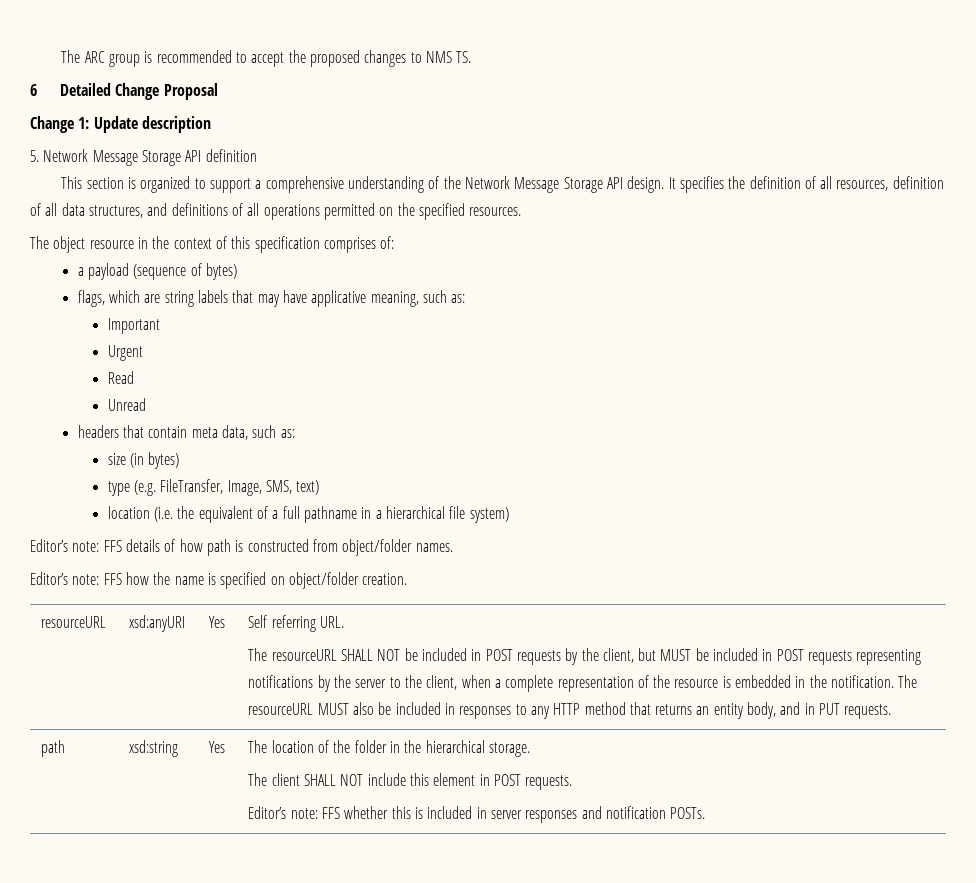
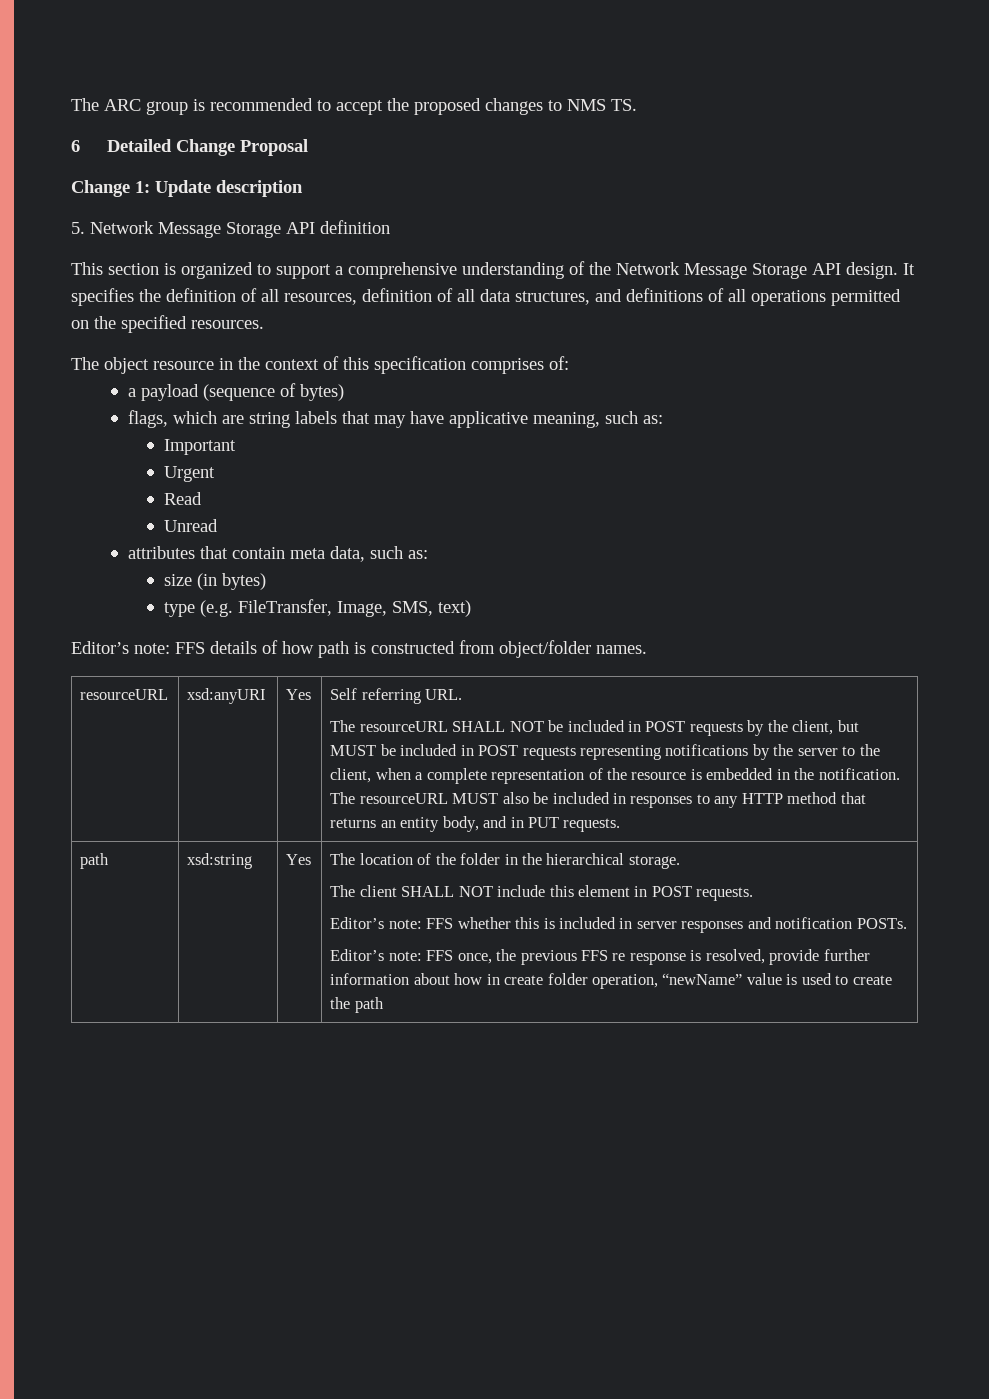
[77,425,119,438] headers -> [127,546,195,559] attributes
[107,506,509,523] // location (i.e. the equivalent of a full pathname in a hierarchical file system) -> (472, 608) none
[30,572,408,589] // Editor’s note: FFS how the name is specified on object/folder creation. -> (647, 649) none
(706, 813) none -> [330,949,870,965] [330,973,892,989] [330,997,384,1013] // Editor’s note: FFS once, the previous FFS re response is resolved, provide further information about how in create folder operation, “newName” value is used to create the path

